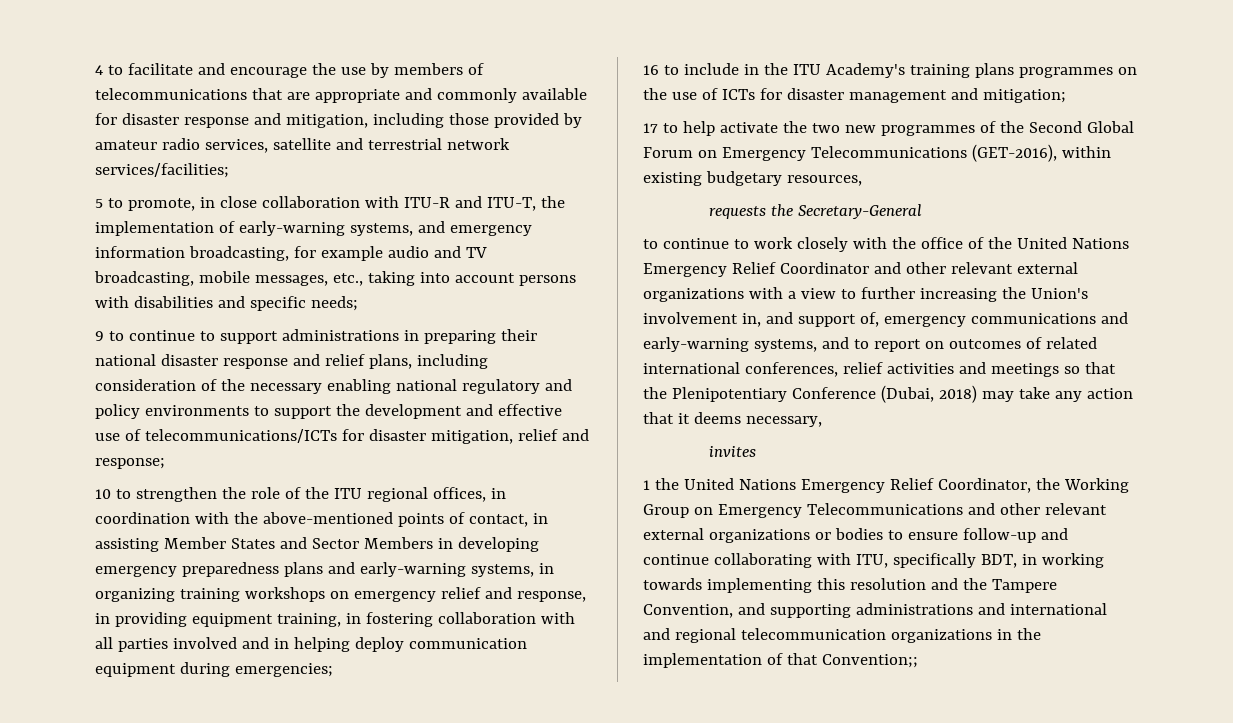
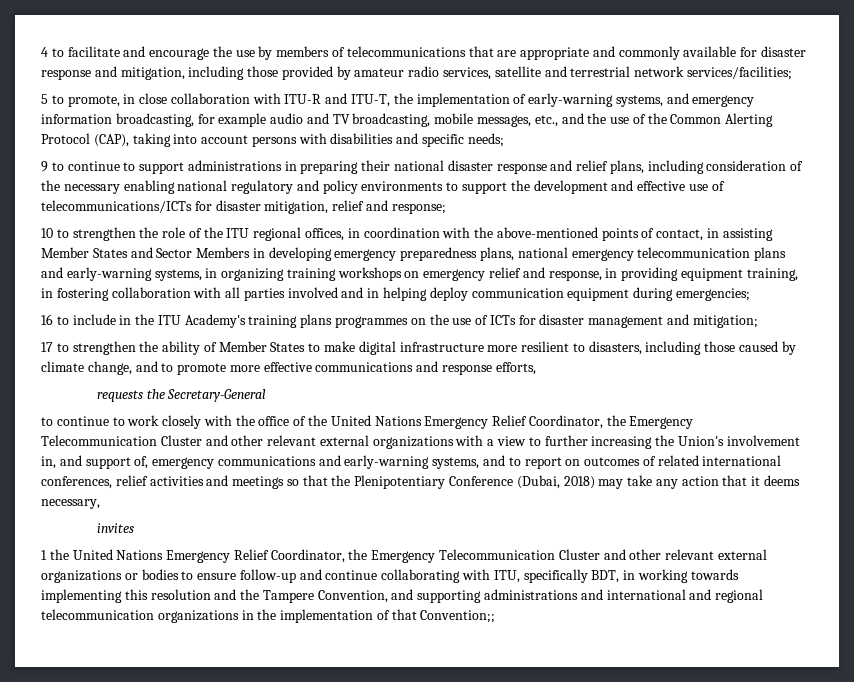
(363, 279) none -> [561,113,774,127] [41,133,129,147] and the use of the Common Alerting Protocol (CAP),
(279, 569) none -> [480,247,751,261] plans, national emergency telecommunication
[682,121,1134,136] [643,144,1111,162] [643,171,862,186] help activate the two new programmes of the Second Global Forum on Emergency Telecommunications (GET-2016), within existing budgetary resources, -> [72,341,796,355] [41,361,536,375] strengthen the ability of Member States to make digital infrastructure more resilient to disasters, including those caused by climate change, and to promote more effective communications and response efforts,
[779,262,869,274] Coordinator -> [528,415,694,429] [41,435,202,446] Coordinator, the Emergency Telecommunication Cluster
[1063,478,1129,493] [643,503,963,518] Working Group on Emergency Telecommunications -> [371,549,600,563] Emergency Telecommunication Cluster

